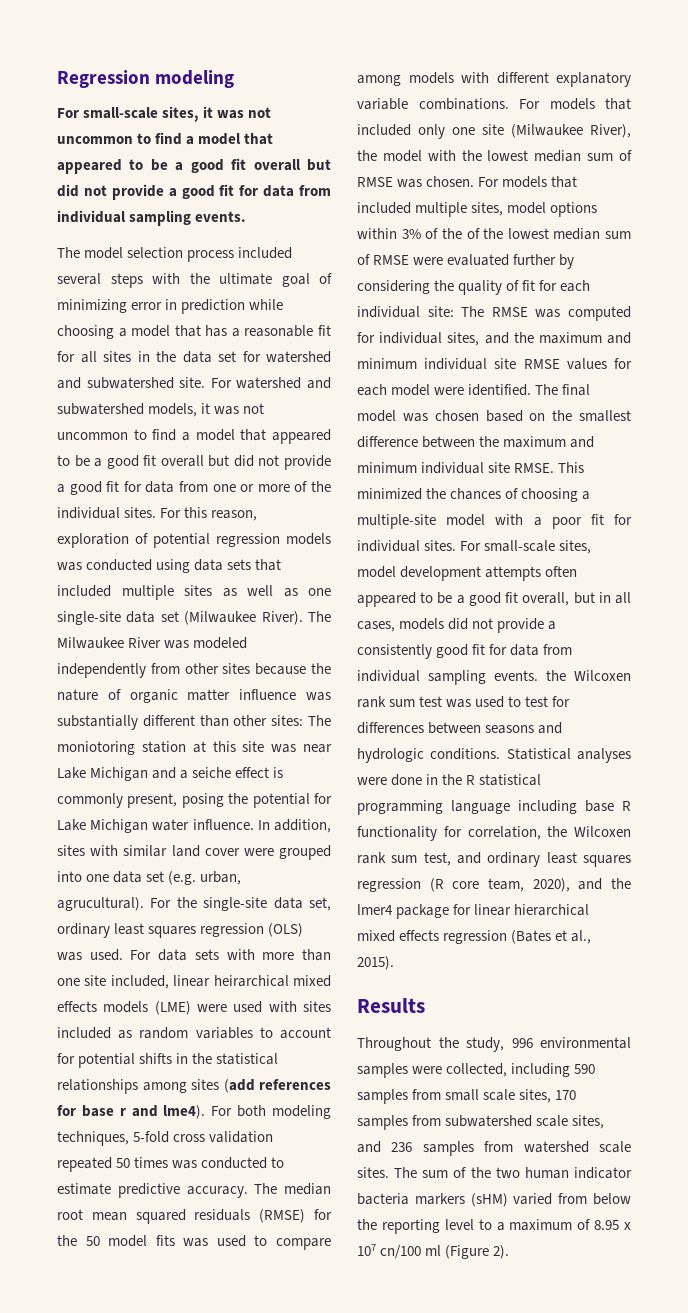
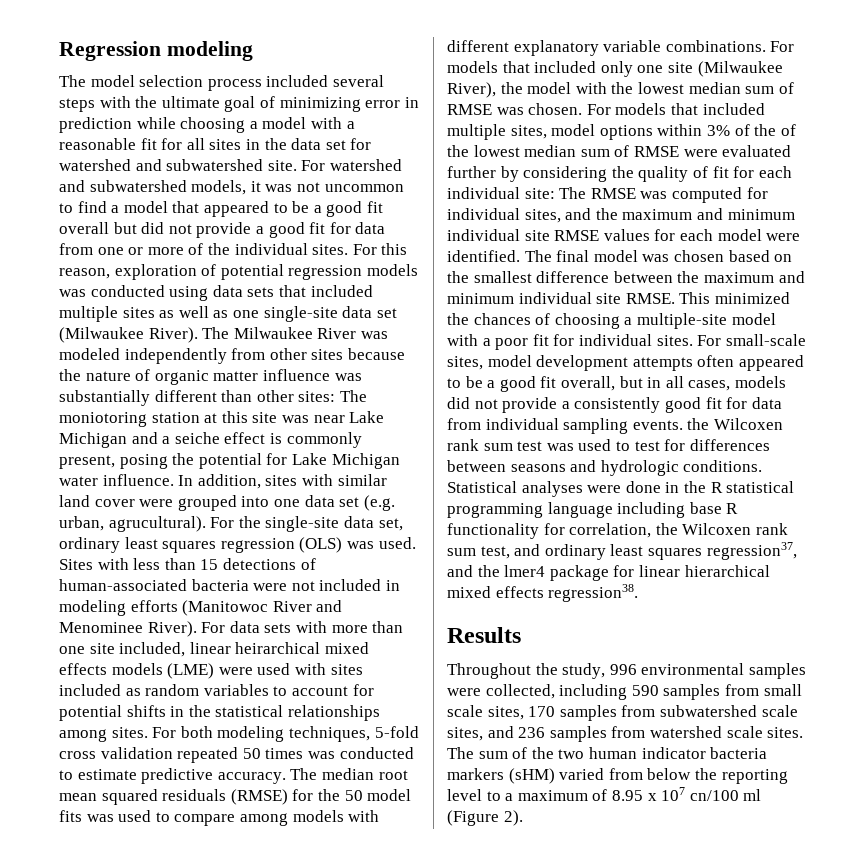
[57,106,272,122] [57,132,274,145] [57,158,332,174] [57,184,331,200] [57,210,247,226] // For small-scale sites, it was not uncommon to find a model that appeared to be a good fit overall but did not provide a good fit for data from individual sampling events. -> (253, 51) none
[174,325,228,337] that has -> [310,117,342,129] with
(123, 955) none -> [59,558,316,570] [59,579,400,591] [59,600,343,616] [59,621,197,637] Sites with less than 15 detections of human-associated bacteria were not included in modeling efforts (Manitowoc River and Menominee River).
[191,1079,331,1093] [57,1105,206,1119] sites (add references for base r and lme4). -> [111,727,148,738] sites.
[357,878,570,892] regression (R core team, 2020), -> [706,542,797,560] regression37,
[443,930,592,944] [357,956,394,970] regression (Bates et al., 2015). -> [548,584,639,602] regression38.

